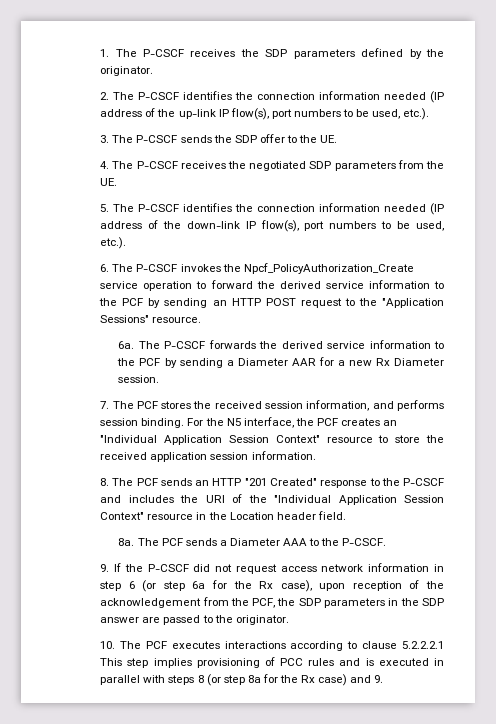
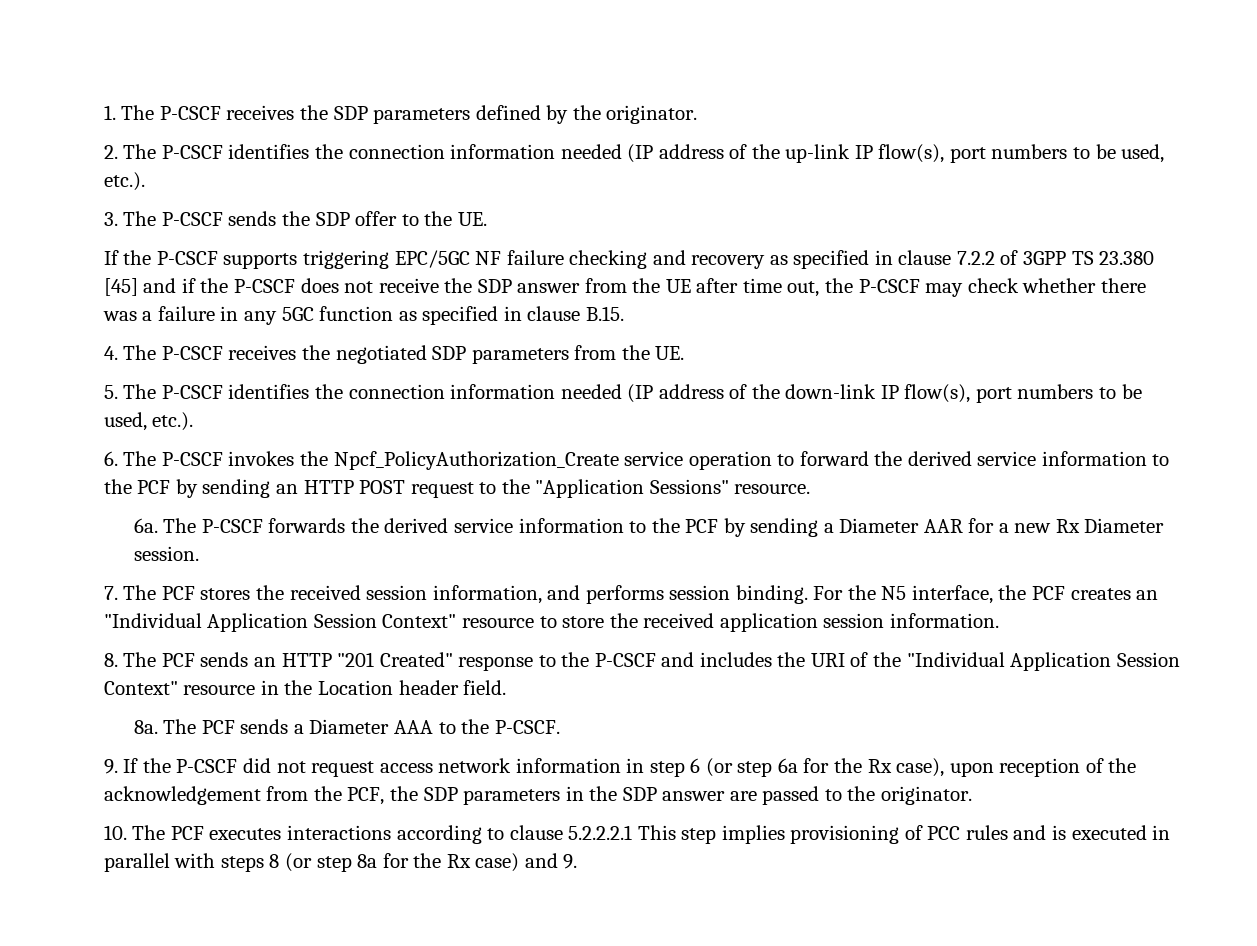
(338, 139) none -> [103,250,1155,269] [103,278,1146,297] [102,306,624,325] // If the P-CSCF supports triggering EPC/5GC NF failure checking and recovery as specified in clause 7.2.2 of 3GPP TS 23.380 [45] and if the P-CSCF does not receive the SDP answer from the UE after time out, the P-CSCF may check whether there was a failure in any 5GC function as specified in clause B.15.

